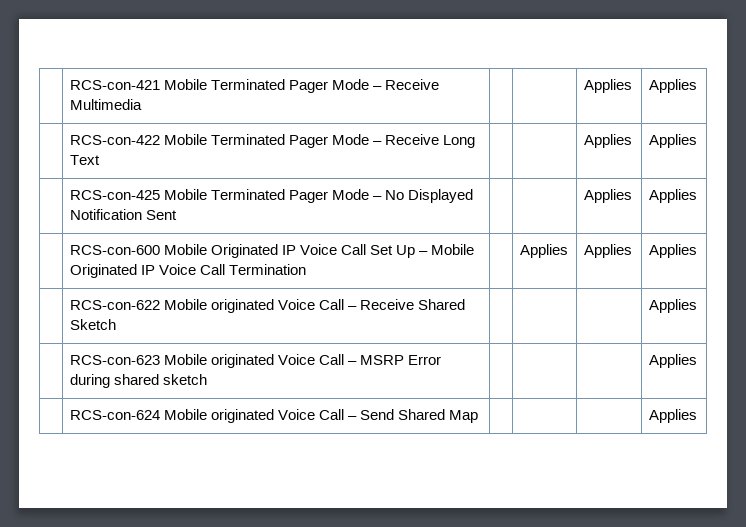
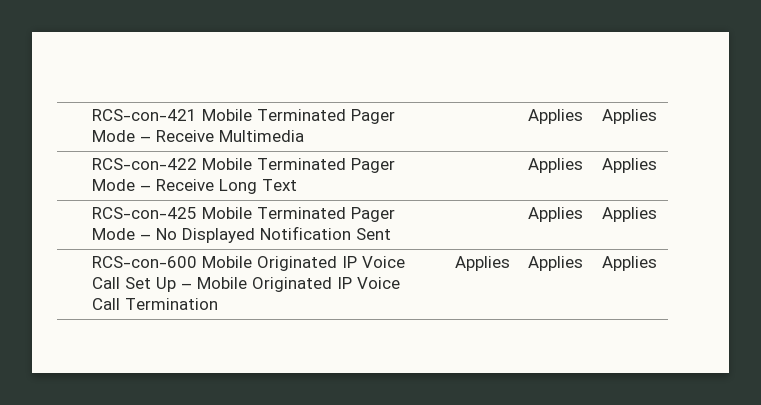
[69,299,466,313] [69,319,116,330] [648,299,697,313] [69,354,442,368] [69,374,207,388] [648,354,697,368] [69,409,479,423] [648,409,697,423] // | RCS-con-622 Mobile originated Voice Call – Receive Shared Sketch | | | | Applies // | RCS-con-623 Mobile originated Voice Call – MSRP Error during shared sketch | | | | Applies // | RCS-con-624 Mobile originated Voice Call – Send Shared Map | | | | Applies -> (657, 263) none

